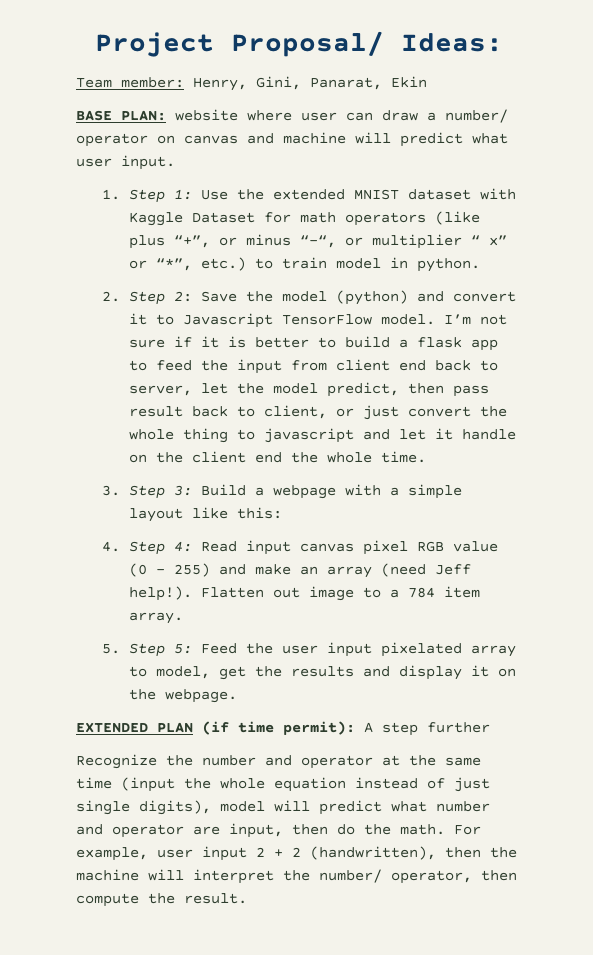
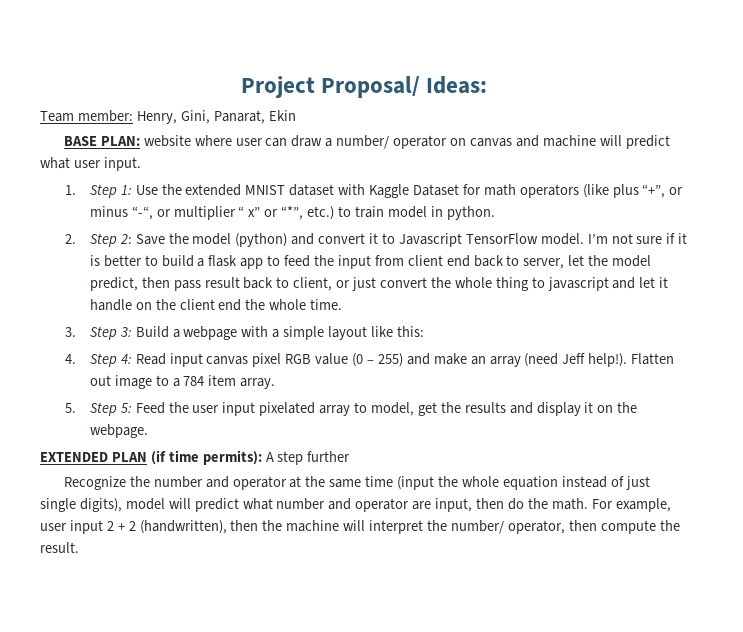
[283,721,355,735] permit): -> [202,450,262,465] permits):

